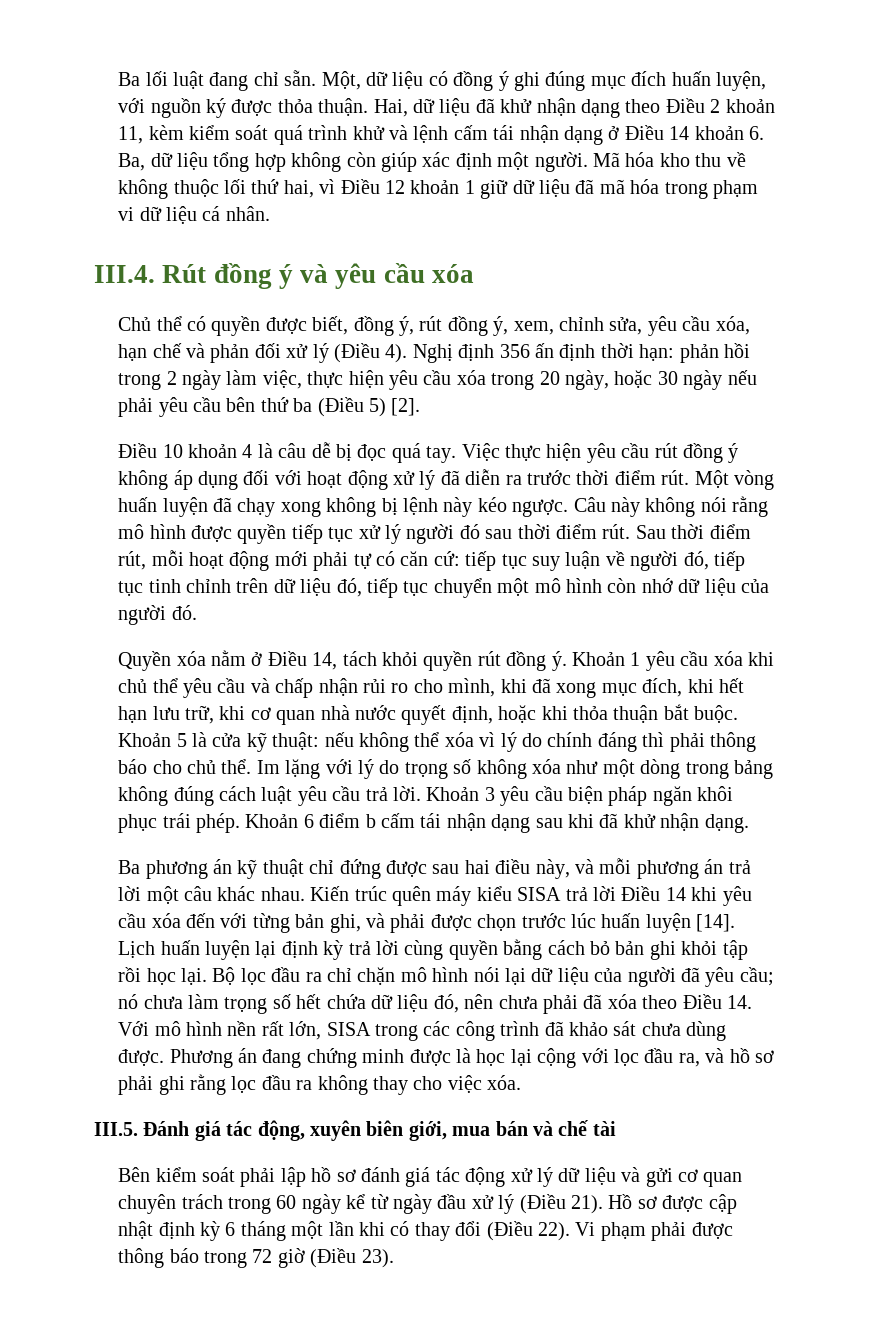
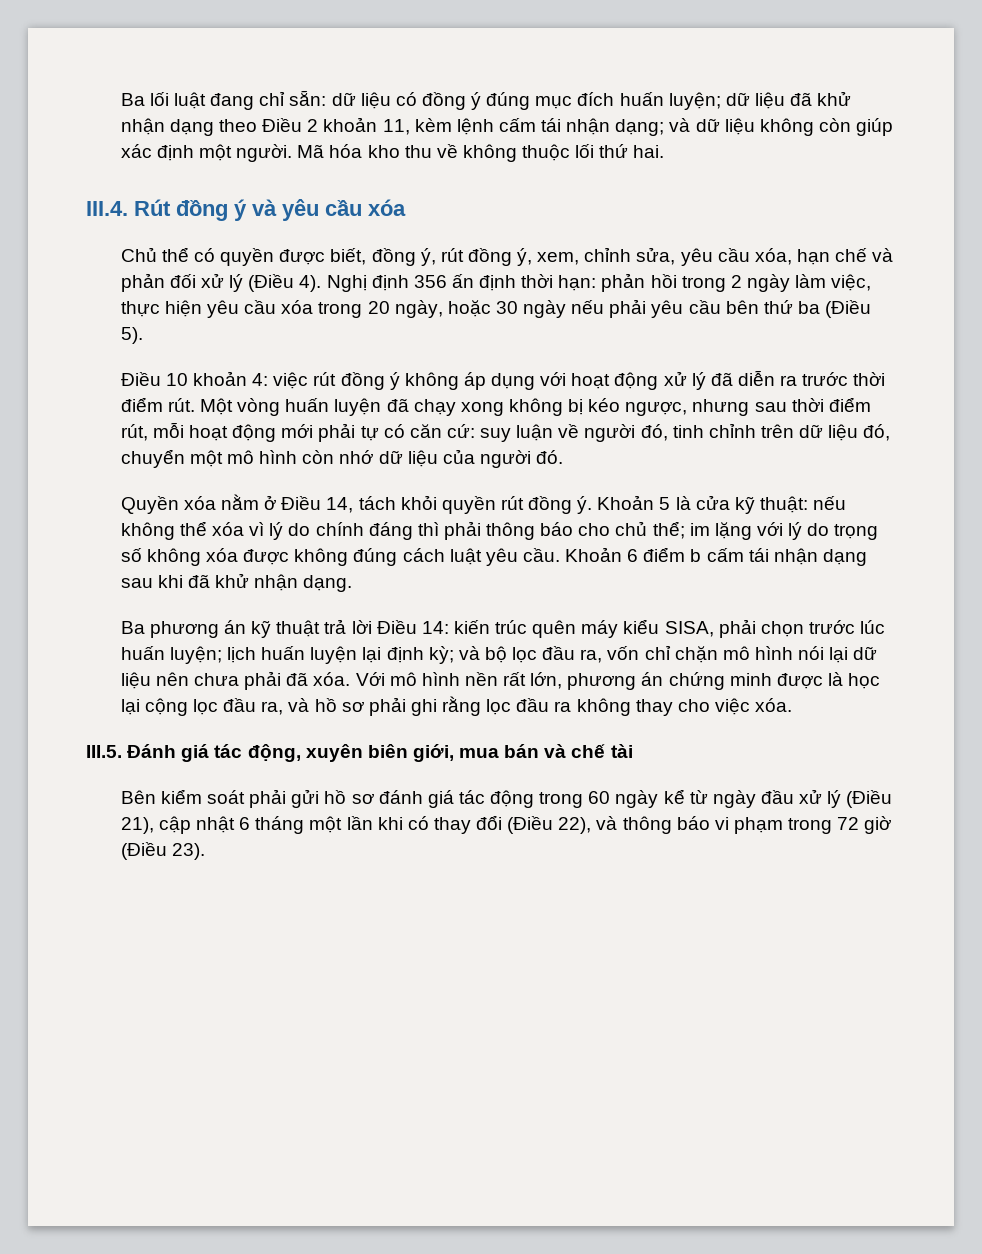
[284,70,361,90] sẵn. Một, -> [289,90,327,106] sẵn:
[513,72,540,91] ghi -> (482, 101) none
[715,71,766,91] [118,98,408,118] luyện, với nguồn ký được thỏa thuận. Hai, -> [668,92,721,110] luyện;
[188,125,764,145] [118,152,286,172] kiểm soát quá trình khử và lệnh cấm tái nhận dạng ở Điều 14 khoản 6. Ba, dữ liệu tổng hợp -> [456,118,755,136] lệnh cấm tái nhận dạng; và dữ liệu
[283,179,758,199] [118,206,270,224] hai, vì Điều 12 khoản 1 giữ dữ liệu đã mã hóa trong phạm vi dữ liệu cá nhân. -> [633,145,665,158] hai.
[368,398,421,417] 5) [2]. -> [120,327,143,344] 5).
[242,442,650,463] 4 là câu dễ bị đọc quá tay. Việc thực hiện yêu cầu -> [252,372,309,389] 4: việc
[243,470,270,485] đối -> (536, 381) none
[402,496,769,517] [118,524,666,544] lệnh này kéo ngược. Câu này không nói rằng mô hình được quyền tiếp tục xử lý người đó sau thời điểm rút. Sau -> [588,398,787,416] kéo ngược, nhưng sau
[465,551,527,571] tiếp tục -> (475, 431) none
[713,551,745,571] [118,581,144,596] tiếp tục -> (668, 432) none
[366,578,429,598] tiếp tục -> (891, 432) none
[630,651,774,671] [118,678,744,698] [118,704,739,725] [118,733,172,747] 1 yêu cầu xóa khi chủ thể yêu cầu và chấp nhận rủi ro cho mình, khi đã xong mục đích, khi hết hạn lưu trữ, khi cơ quan nhà nước quyết định, hoặc khi thỏa thuận bắt buộc. Khoản -> (655, 502) none
[221,759,280,774] thể. Im -> [652,521,710,539] thể; im
[566,759,773,779] như một dòng trong bảng -> [243,549,290,565] được
[332,786,734,806] [118,813,240,833] cầu trả lời. Khoản 3 yêu cầu biện pháp ngăn khôi phục trái phép. -> [522,548,560,562] cầu.
[309,858,751,879] [118,886,752,906] [118,913,472,933] chỉ đứng được sau hai điều này, và mỗi phương án trả lời một câu khác nhau. Kiến trúc quên máy kiểu SISA trả lời Điều 14 khi yêu cầu xóa đến với từng bản ghi, và phải được -> [324,619,756,638] trả lời Điều 14: kiến trúc quên máy kiểu SISA, phải
[645,913,736,933] [118,941,156,958] luyện [14]. Lịch -> [169,646,257,664] luyện; lịch
[323,939,748,960] [118,967,322,985] kỳ trả lời cùng quyền bằng cách bỏ bản ghi khỏi tập rồi học lại. Bộ lọc đầu ra -> [428,646,640,664] kỳ; và bộ lọc đầu ra, vốn
[594,967,774,987] [118,994,752,1014] của người đã yêu cầu; nó chưa làm trọng số hết chứa dữ liệu đó, nên chưa phải đã xóa theo Điều 14. -> [155,671,351,690] nên chưa phải đã xóa.
[326,1021,727,1041] [118,1048,302,1068] SISA trong các công trình đã khảo sát chưa dùng được. Phương án đang -> [567,672,664,690] phương án
[581,1048,609,1063] với -> (188, 707) none
[280,1167,306,1187] lập -> [291,789,320,808] gửi
[510,1167,743,1187] [118,1194,223,1214] xử lý dữ liệu và gửi cơ quan chuyên trách -> (535, 799) none
[570,1194,737,1214] [118,1221,220,1241] 21). Hồ sơ được cập nhật định kỳ -> [120,816,236,834] 21), cập nhật
[537,1222,733,1241] [118,1248,199,1268] 22). Vi phạm phải được thông báo -> [558,816,783,834] 22), và thông báo vi phạm

